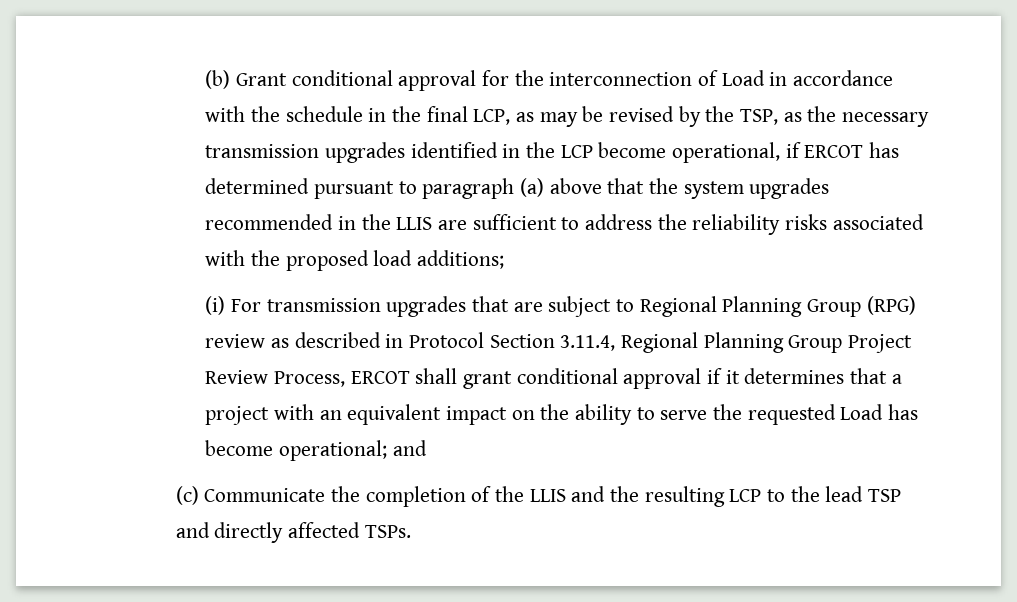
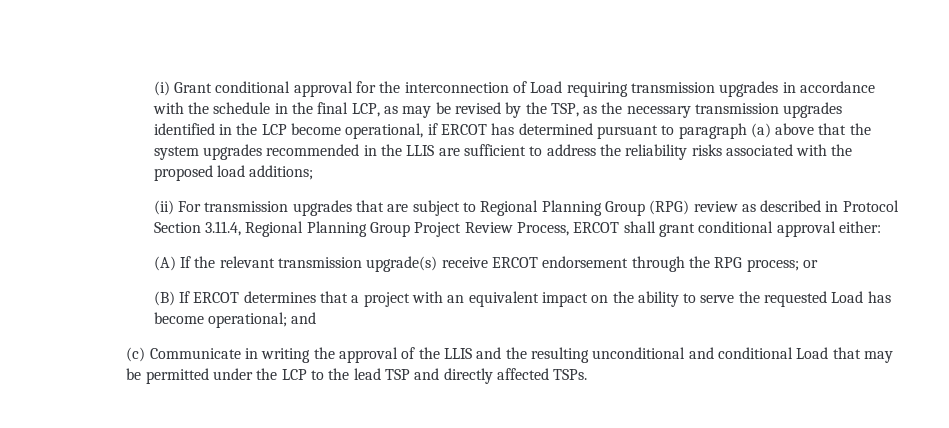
[205,70,231,89] (b) -> [153,81,170,96] (i)
(765, 78) none -> [566,81,779,97] requiring transmission upgrades
[205,296,226,315] (i) -> [153,200,174,215] (ii)
[707,368,740,384] if it -> [838,221,881,233] [153,256,818,272] [153,291,240,306] either: // (A) If the relevant transmission upgrade(s) receive ERCOT endorsement through the RPG process; or // (B) If ERCOT
[330,486,466,507] the completion -> [245,347,399,363] in writing the approval
(725, 496) none -> [592,347,893,363] [126,368,278,384] unconditional and conditional Load that may be permitted under the

